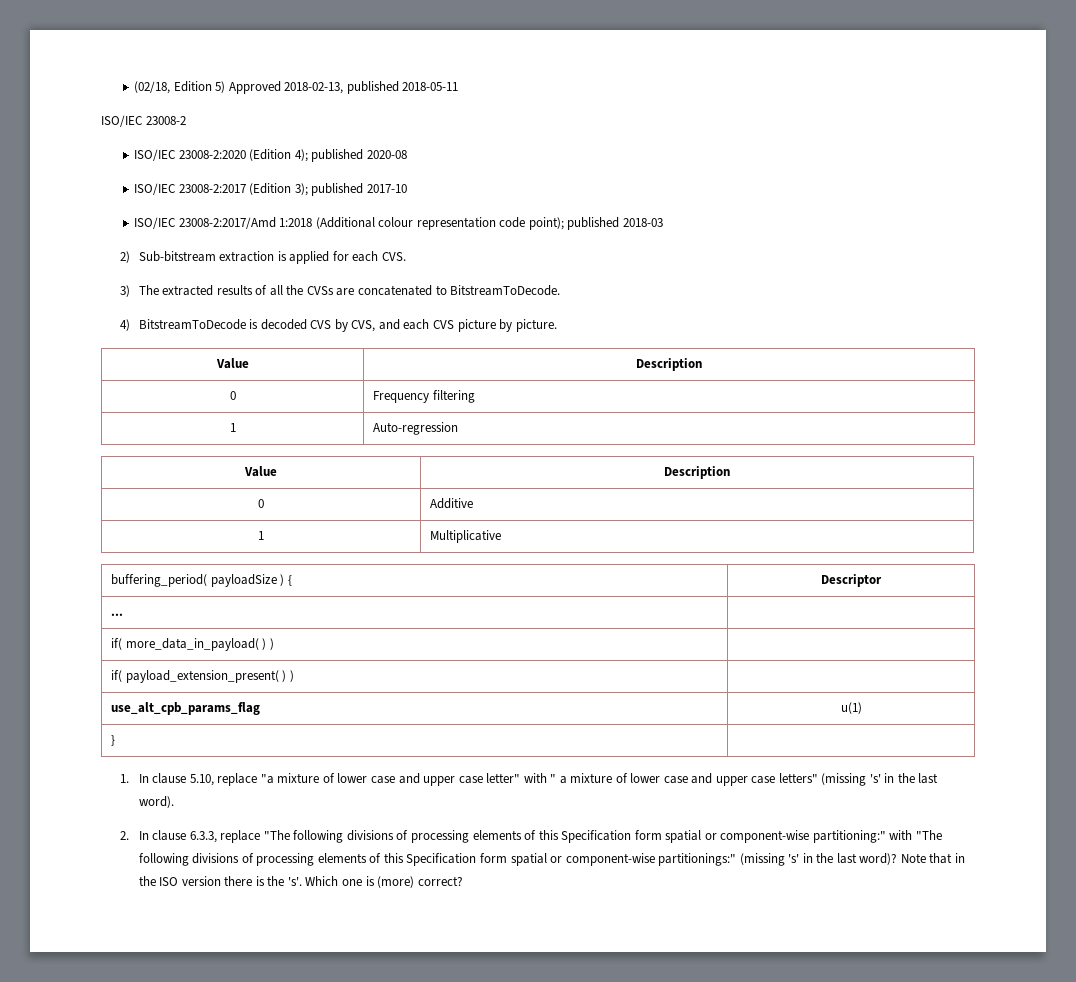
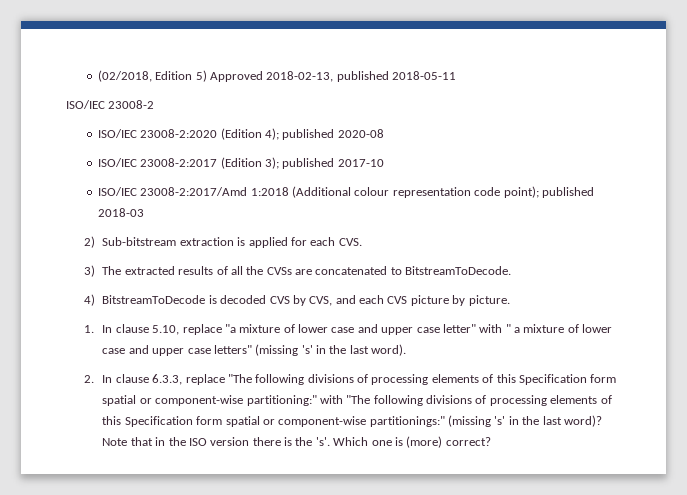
[134,81,171,94] (02/18, -> [97,70,152,82] (02/2018,
[215,358,249,369] [636,358,703,371] [229,391,236,400] [373,390,475,403] [229,423,236,432] [373,422,459,435] [244,466,277,477] [664,466,731,479] [258,499,264,508] [430,498,474,509] [258,531,264,540] [430,530,502,543] [111,574,292,587] [821,574,882,587] [111,613,124,616] [111,638,274,651] [111,670,294,683] [111,702,261,715] [840,702,862,714] [111,735,116,746] // Value | Description // 0 | Frequency filtering // 1 | Auto-regression // Value | Description // 0 | Additive // 1 | Multiplicative // buffering_period( payloadSize ) { | Descriptor // ... | // if( more_data_in_payload( ) ) | // if( payload_extension_present( ) ) | // use_alt_cpb_params_flag | u(1) // } | -> (510, 300) none

